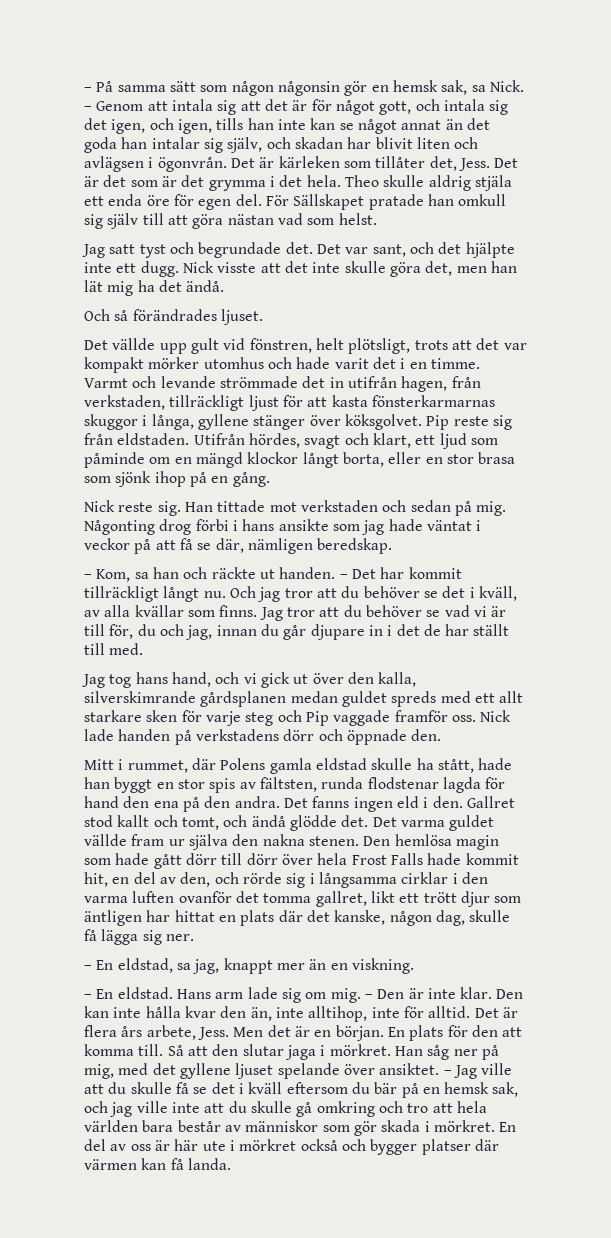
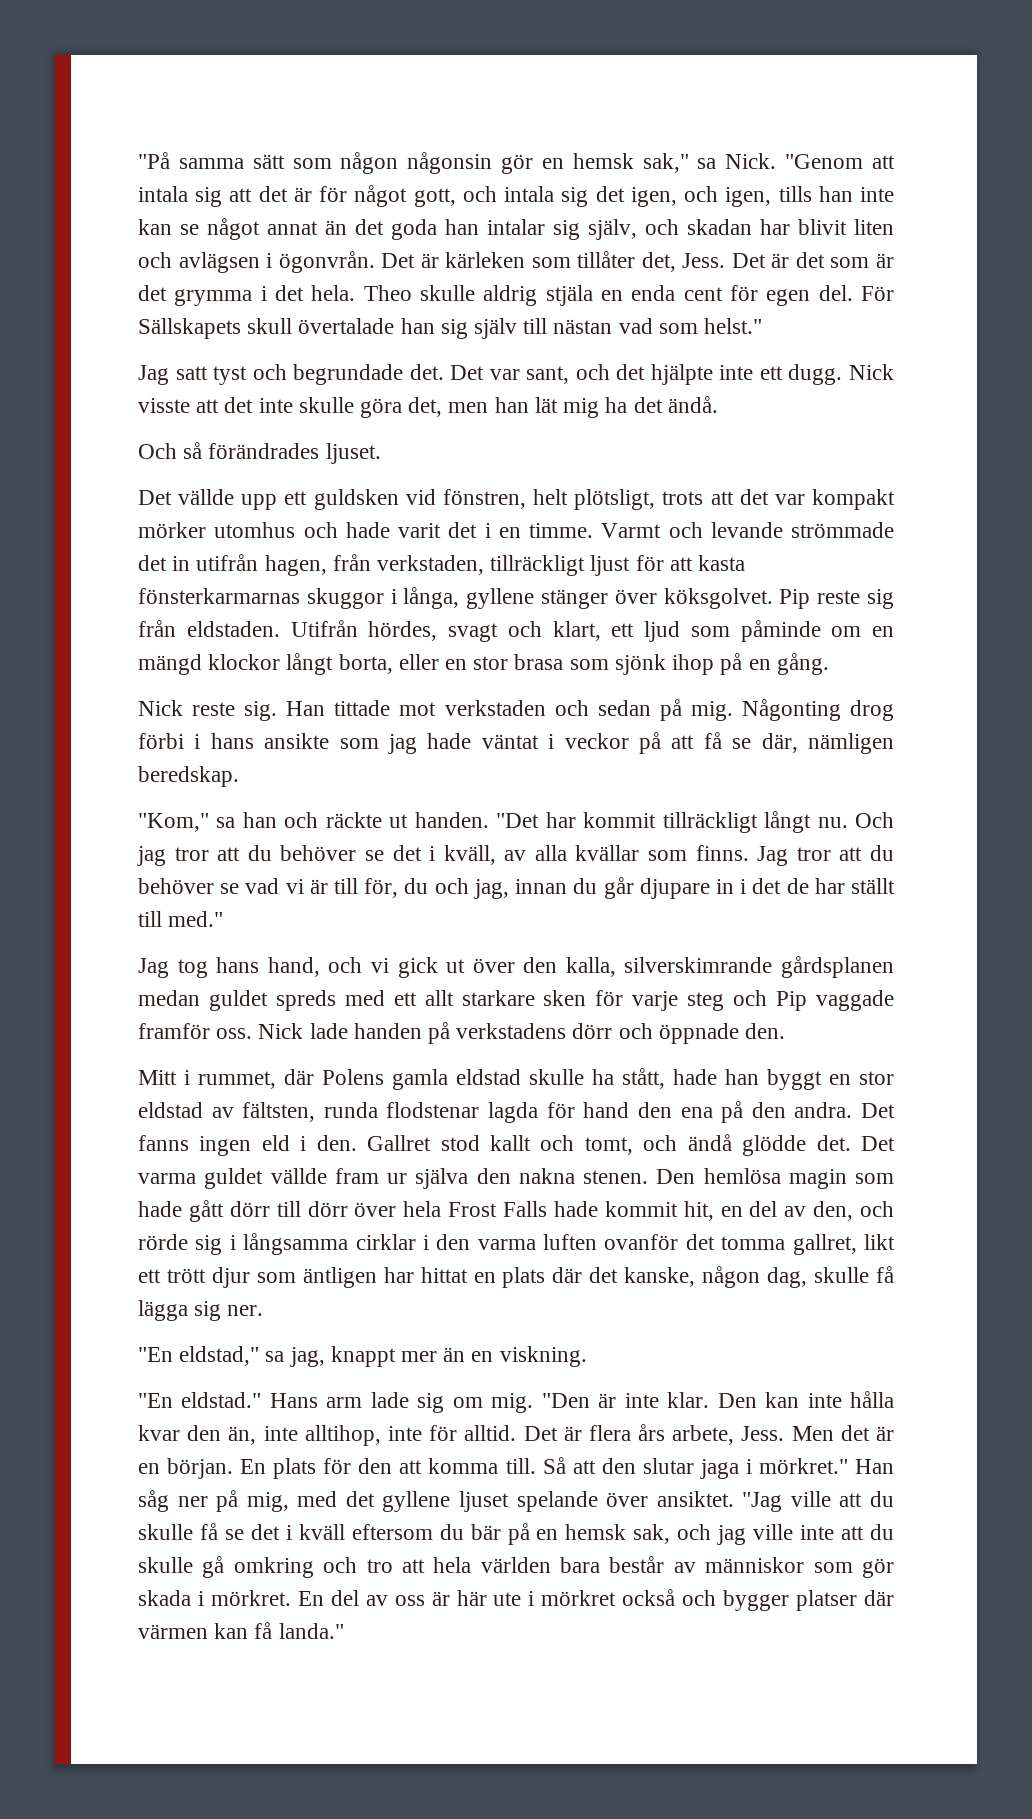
[84,81,114,92] – På -> [138,152,170,169] "På
[441,80,468,95] sak, -> [642,153,689,173] sak,"
[84,101,144,111] – Genom -> [785,154,864,169] "Genom
[84,194,170,206] ett enda öre -> [601,285,723,301] en enda cent
[293,194,507,210] Sällskapet pratade han omkull -> [138,318,435,339] Sällskapets skull övertalade han
[167,214,224,229] att göra -> (548, 326) none
[338,213,377,225] helst. -> [704,318,763,334] helst."
[190,338,219,354] gult -> [284,489,399,510] ett guldsken
[84,569,131,582] – Kom, -> [138,813,209,832] "Kom,"
[339,569,376,579] – Det -> [496,813,540,828] "Det
[109,643,144,655] med. -> [168,911,224,927] med."
[209,778,236,793] spis -> [138,1102,203,1118] eldstad
[84,958,173,973] – En eldstad, -> [138,1346,260,1366] "En eldstad,"
[84,987,173,999] – En eldstad. -> [138,1392,262,1408] "En eldstad."
[364,989,405,999] – Den -> [541,1393,590,1408] "Den
[329,1044,391,1056] mörkret. -> [758,1458,848,1474] mörkret."
[443,1065,477,1079] – Jag -> [742,1492,783,1512] "Jag
[187,1158,231,1170] landa. -> [278,1623,344,1639] landa."

